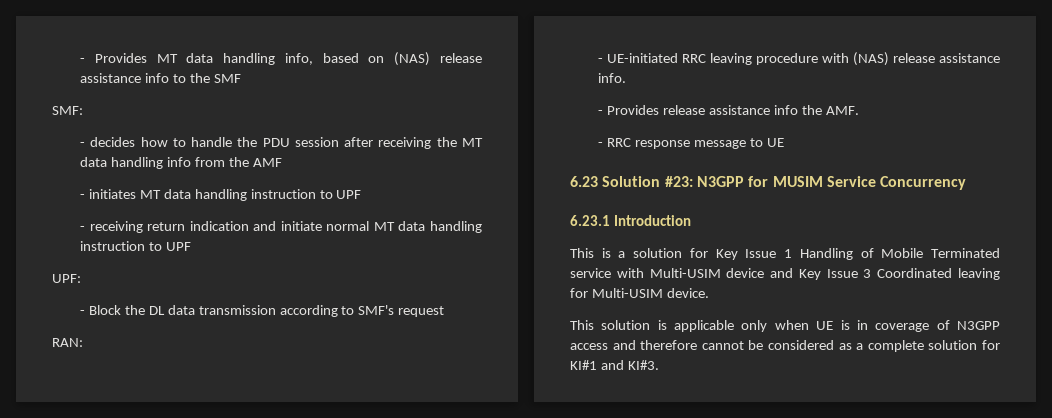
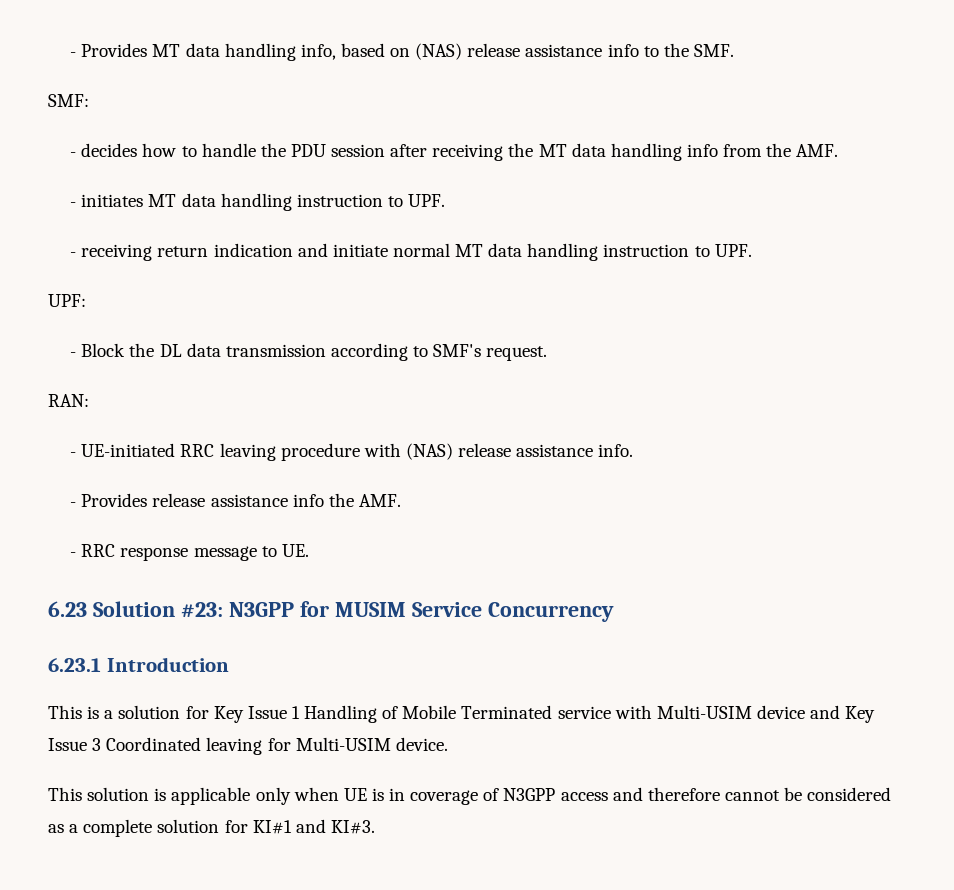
[213,74,241,83] SMF -> [694,44,735,57] SMF.
[252,158,282,167] AMF -> [796,144,839,157] AMF.
[336,190,362,199] UPF -> [408,194,446,207] UPF.
[165,242,191,251] UPF -> [714,244,752,257] UPF.
[398,306,445,317] request -> [486,346,548,361] request.
[766,138,784,147] UE -> [281,544,309,557] UE.

